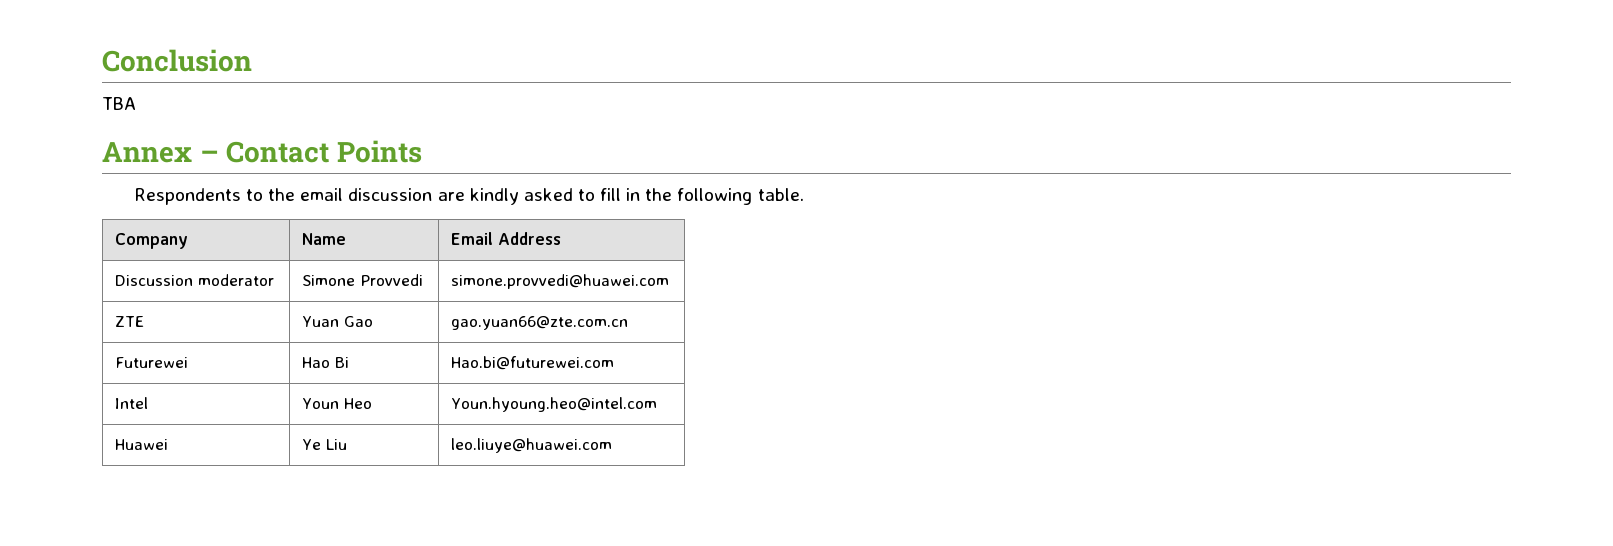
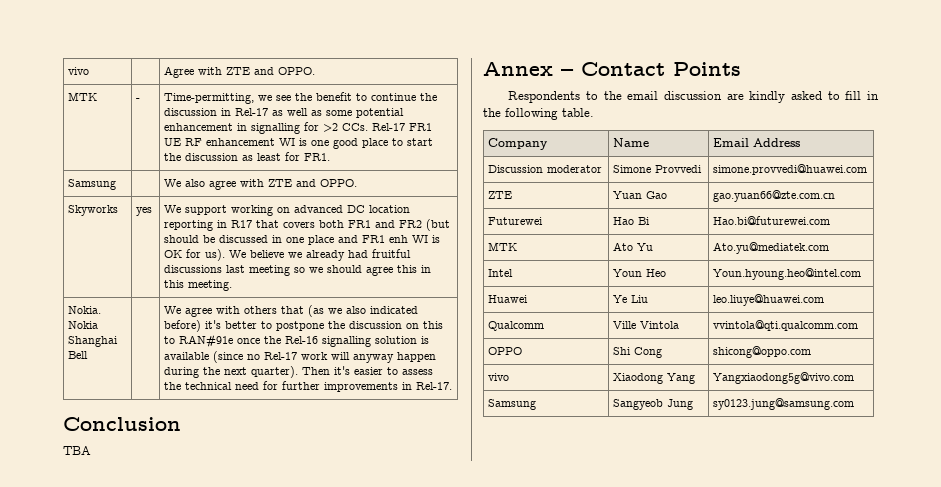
(102, 60) none -> [68,67,90,75] [164,66,316,78] [68,92,98,101] [136,98,141,101] [164,92,438,104] [164,108,405,118] [164,122,433,134] [164,138,434,149] [164,152,331,161] [68,179,117,190] [164,179,358,190] [68,205,119,216] [136,207,153,216] [164,205,411,216] [164,219,451,231] [164,235,441,245] [164,249,412,261] [164,265,432,276] [164,280,233,291] [68,306,102,314] [68,321,99,329] [68,336,119,347] [68,351,89,359] [164,305,419,317] [164,320,444,332] [164,334,430,348] [164,351,437,363] [164,366,434,378] [164,381,453,392] vivo | | Agree with ZTE and OPPO. // MTK | - | Time-permitting, we see the benefit to continue the discussion in Rel-17 as well as some potential enhancement in signalling for >2 CCs. Rel-17 FR1 UE RF enhancement WI is one good place to start the discussion as least for FR1. // Samsung | | We also agree with ZTE and OPPO. // Skyworks | yes | We support working on advanced DC location reporting in R17 that covers both FR1 and FR2 (but should be discussed in one place and FR1 enh WI is OK for us). We believe we already had fruitful discussions last meeting so we should agree this in this meeting. // Nokia. Nokia Shanghai Bell | | We agree with others that (as we also indicated before) it's better to postpone the discussion on this to RAN#91e once the Rel-16 signalling solution is available (since no Rel-17 work will anyway happen during the next quarter). Then it's easier to assess the technical need for further improvements in Rel-17. //
(615, 363) none -> [488,242,518,251] [613,242,654,251] [713,242,830,254] // MTK | Ato Yu | Ato.yu@mediatek.com
(613, 445) none -> [488,321,545,331] [613,321,680,329] [713,320,859,331] [488,347,523,355] [613,347,663,358] [713,346,812,358] [488,373,510,381] [613,373,696,384] [713,372,855,384] [488,399,537,410] [613,399,694,410] [713,398,855,410] // Qualcomm | Ville Vintola | vvintola@qti.qualcomm.com // OPPO | Shi Cong | shicong@oppo.com // vivo | Xiaodong Yang | Yangxiaodong5g@vivo.com // Samsung | Sangyeob Jung | sy0123.jung@samsung.com

